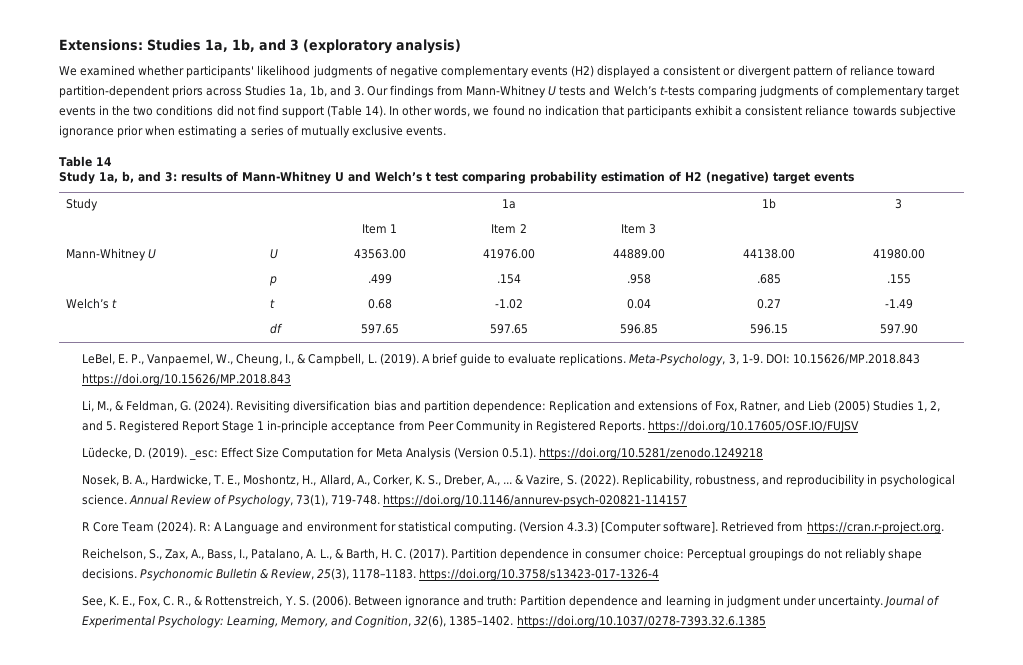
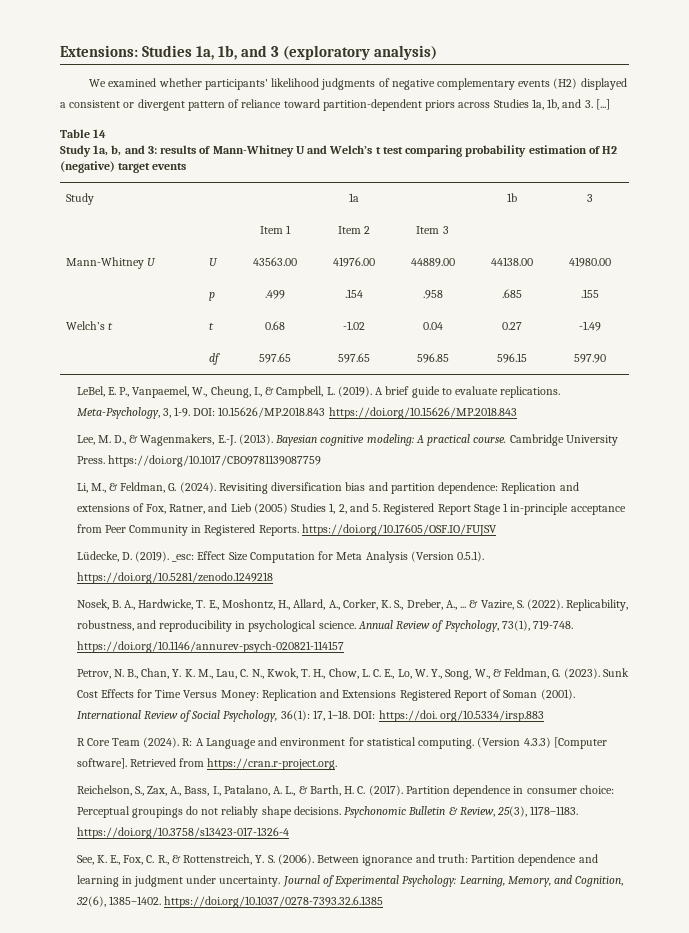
[366,85,960,98] [59,105,956,118] [59,125,446,138] Our findings from Mann-Whitney U tests and Welch’s t-tests comparing judgments of complementary target events in the two conditions did not find support (Table 14). In other words, we found no indication that participants exhibit a consistent reliance towards subjective ignorance prior when estimating a series of mutually exclusive events. -> [595,99,610,110] [...]
(291, 379) none -> [76,434,618,446] [76,455,321,467] // Lee, M. D., & Wagenmakers, E.-J. (2013). Bayesian cognitive modeling: A practical course. Cambridge University Press. https://doi.org/10.1017/CBO9781139087759
(688, 500) none -> [76,668,629,680] [76,689,575,701] [76,710,544,722] // Petrov, N. B., Chan, Y. K. M., Lau, C. N., Kwok, T. H., Chow, L. C. E., Lo, W. Y., Song, W., & Feldman, G. (2023). Sunk Cost Effects for Time Versus Money: Replication and Extensions Registered Report of Soman (2001). International Review of Social Psychology, 36(1): 17, 1–18. DOI: https://doi. org/10.5334/irsp.883

